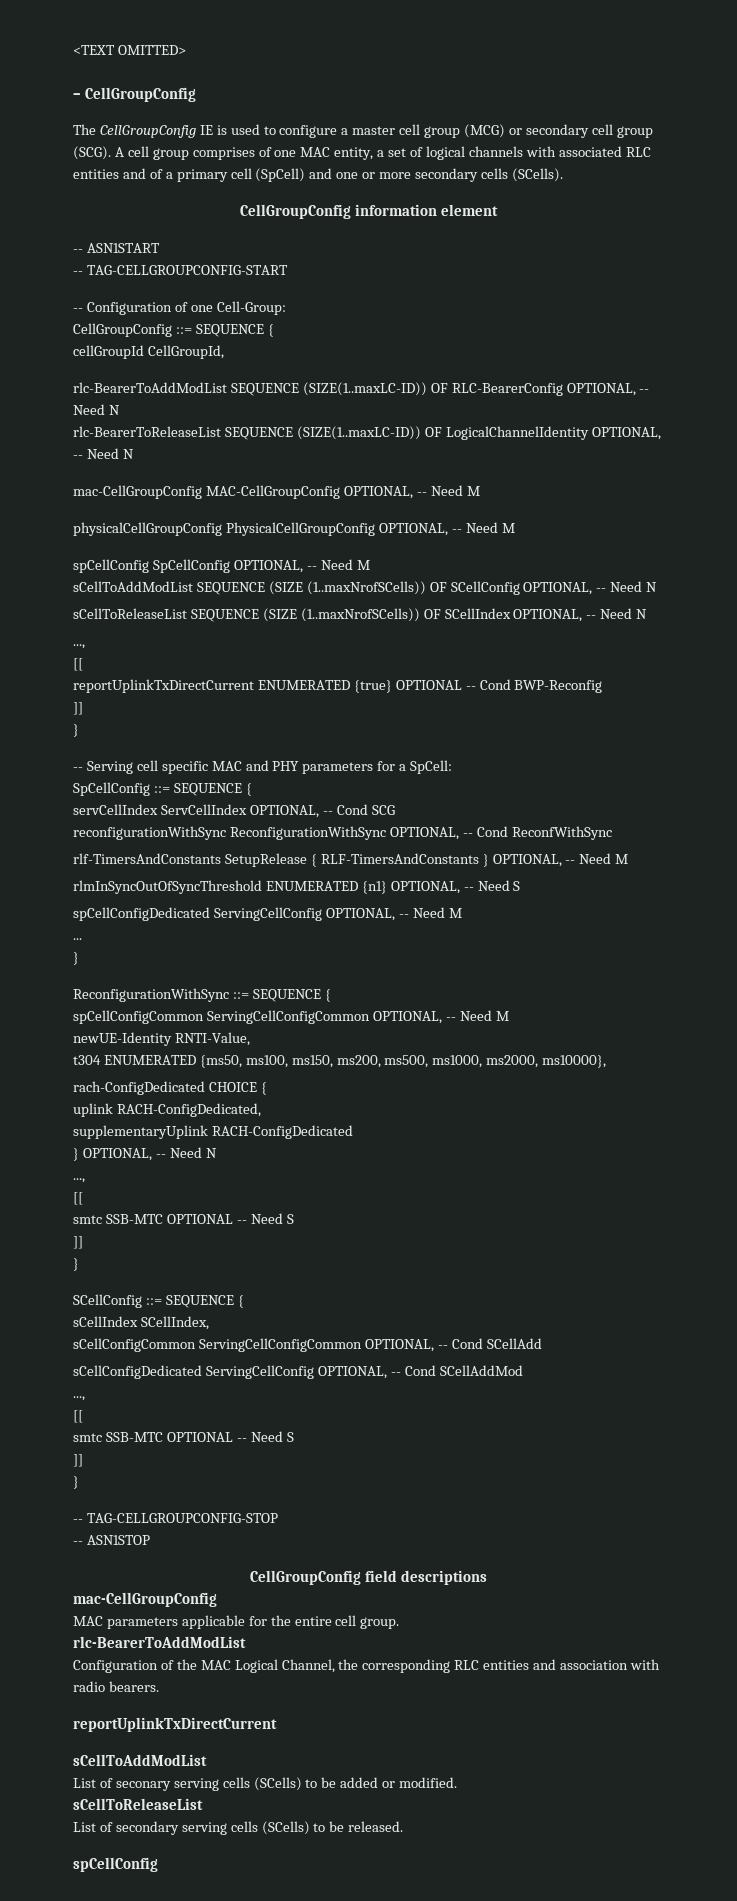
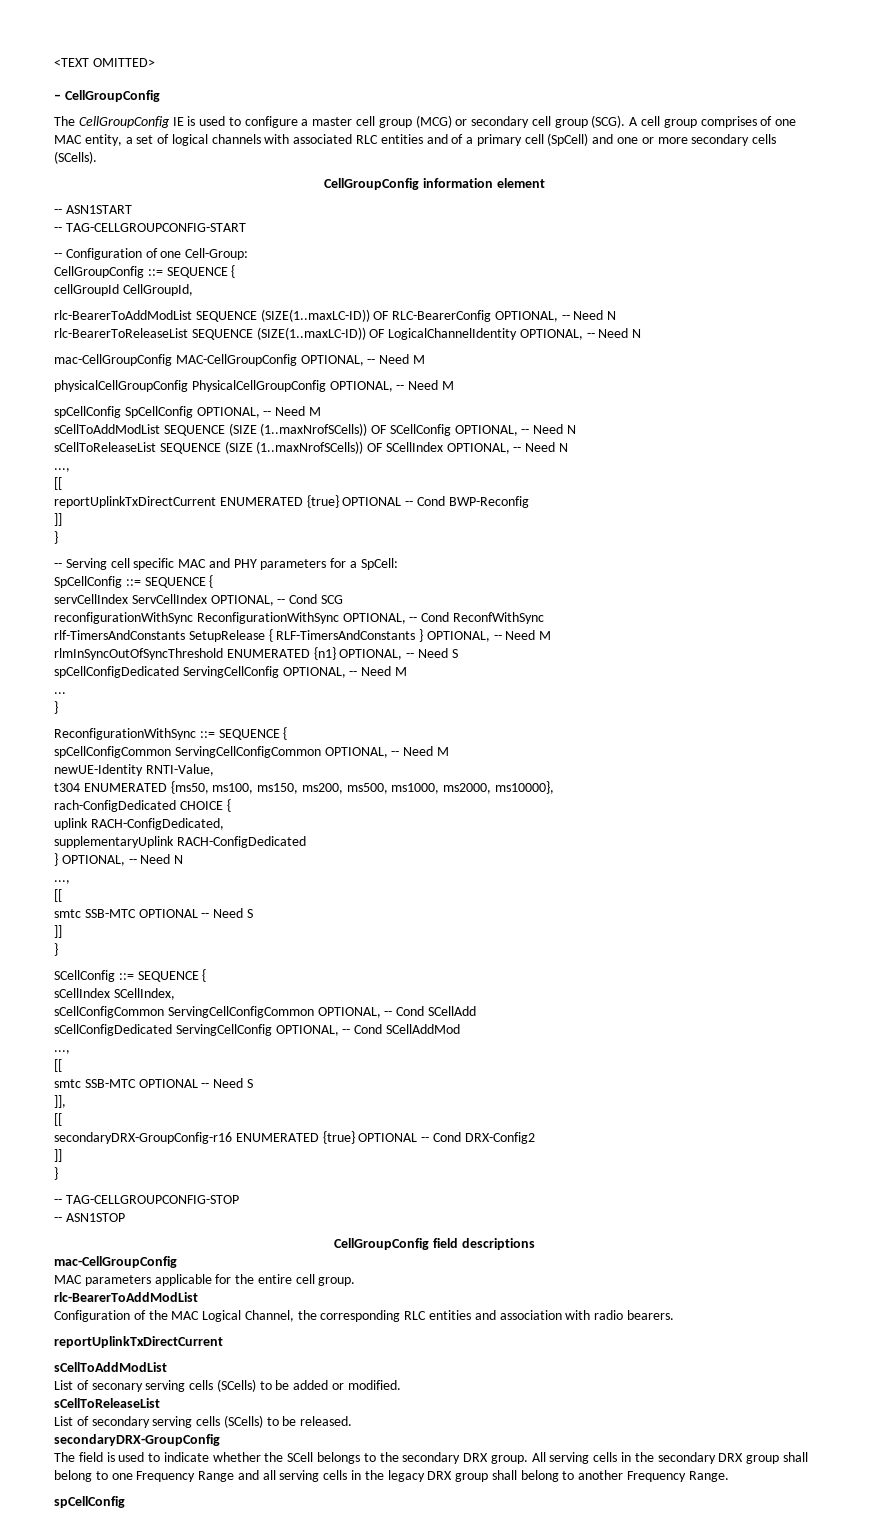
(294, 1437) none -> [54,1095,66,1108] [54,1113,62,1126] [54,1131,535,1144] // ]], // [[ // secondaryDRX-GroupConfig-r16 ENUMERATED {true} OPTIONAL -- Cond DRX-Config2
(404, 1826) none -> [54,1434,220,1446] [54,1452,808,1464] [54,1470,729,1482] // secondaryDRX-GroupConfig // The field is used to indicate whether the SCell belongs to the secondary DRX group. All serving cells in the secondary DRX group shall belong to one Frequency Range and all serving cells in the legacy DRX group shall belong to another Frequency Range.

